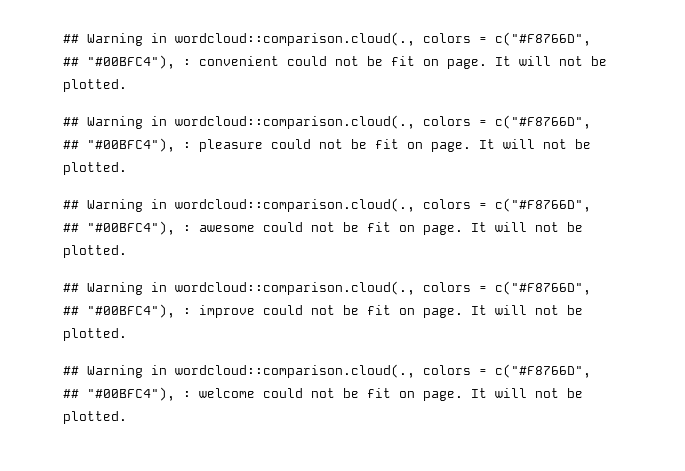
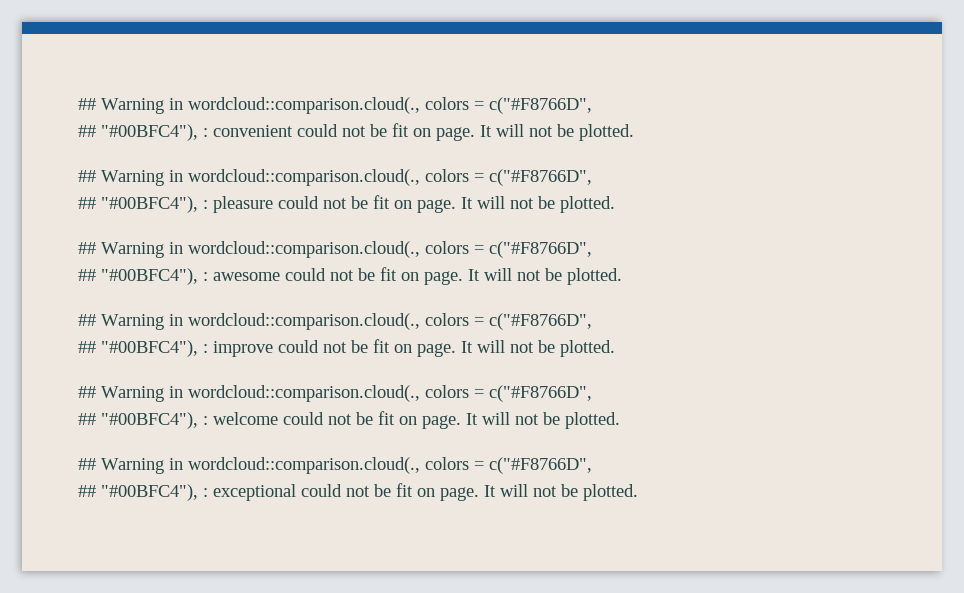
(127, 417) none -> [78,457,592,474] [78,483,638,501] // ## Warning in wordcloud::comparison.cloud(., colors = c("#F8766D", // ## "#00BFC4"), : exceptional could not be fit on page. It will not be plotted.

